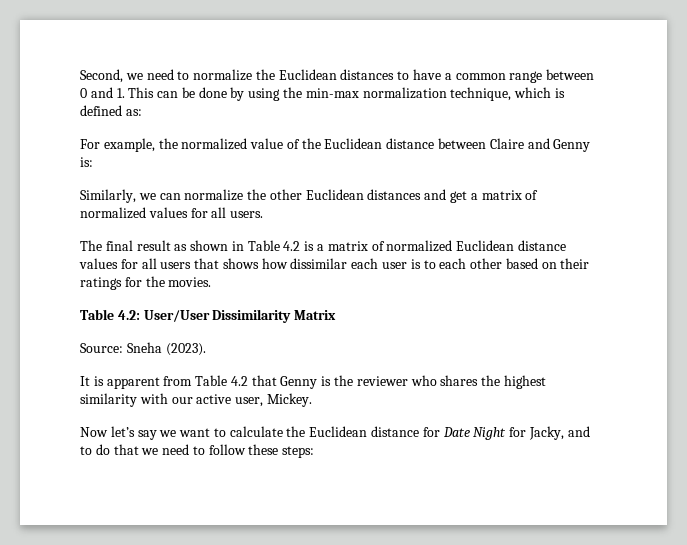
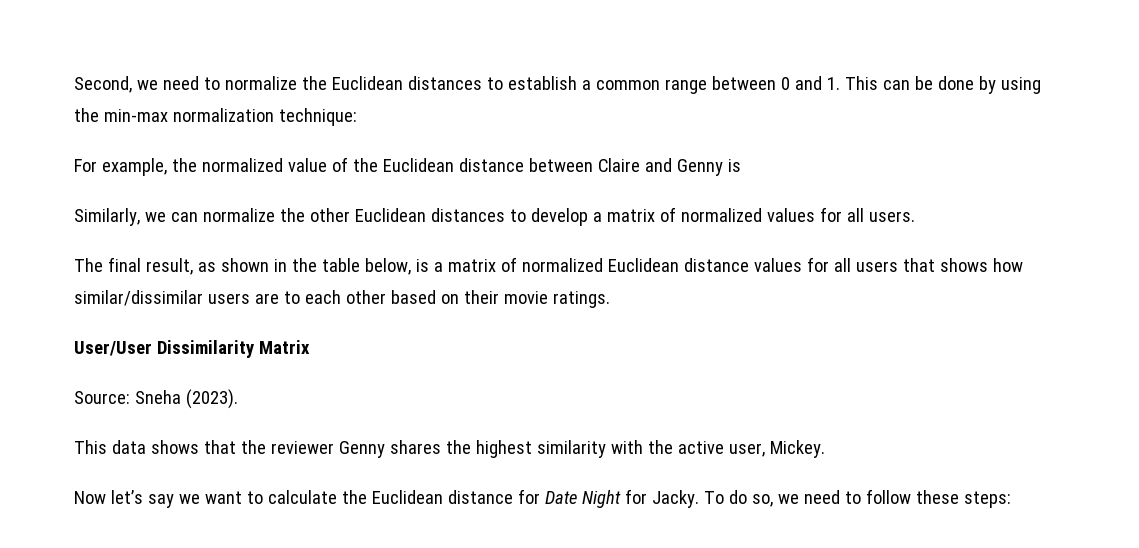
[413,69,442,80] have -> [507,76,577,90] establish
[450,87,565,101] [80,105,142,116] technique, which is defined as: -> [278,108,357,126] technique:
[80,157,93,167] is: -> [727,159,741,172] is
[424,189,468,203] and get -> [509,208,588,226] to develop
[136,240,171,251] result -> [145,258,193,275] result,
[247,240,301,251] Table 4.2 -> [291,258,411,275] the table below,
[290,258,421,269] dissimilar each user is -> [74,290,279,306] similar/dissimilar users are
[80,276,212,290] [80,309,140,320] ratings for the movies. // Table 4.2: -> [503,291,610,308] movie ratings. //
[80,375,332,389] It is apparent from Table 4.2 that Genny is -> [74,440,236,454] This data shows that
[410,375,437,386] who -> [338,441,385,458] Genny
[171,397,193,404] our -> [647,440,673,454] the
[528,426,590,440] [80,444,139,455] Jacky, and to do that -> [651,490,773,508] Jacky. To do so,

